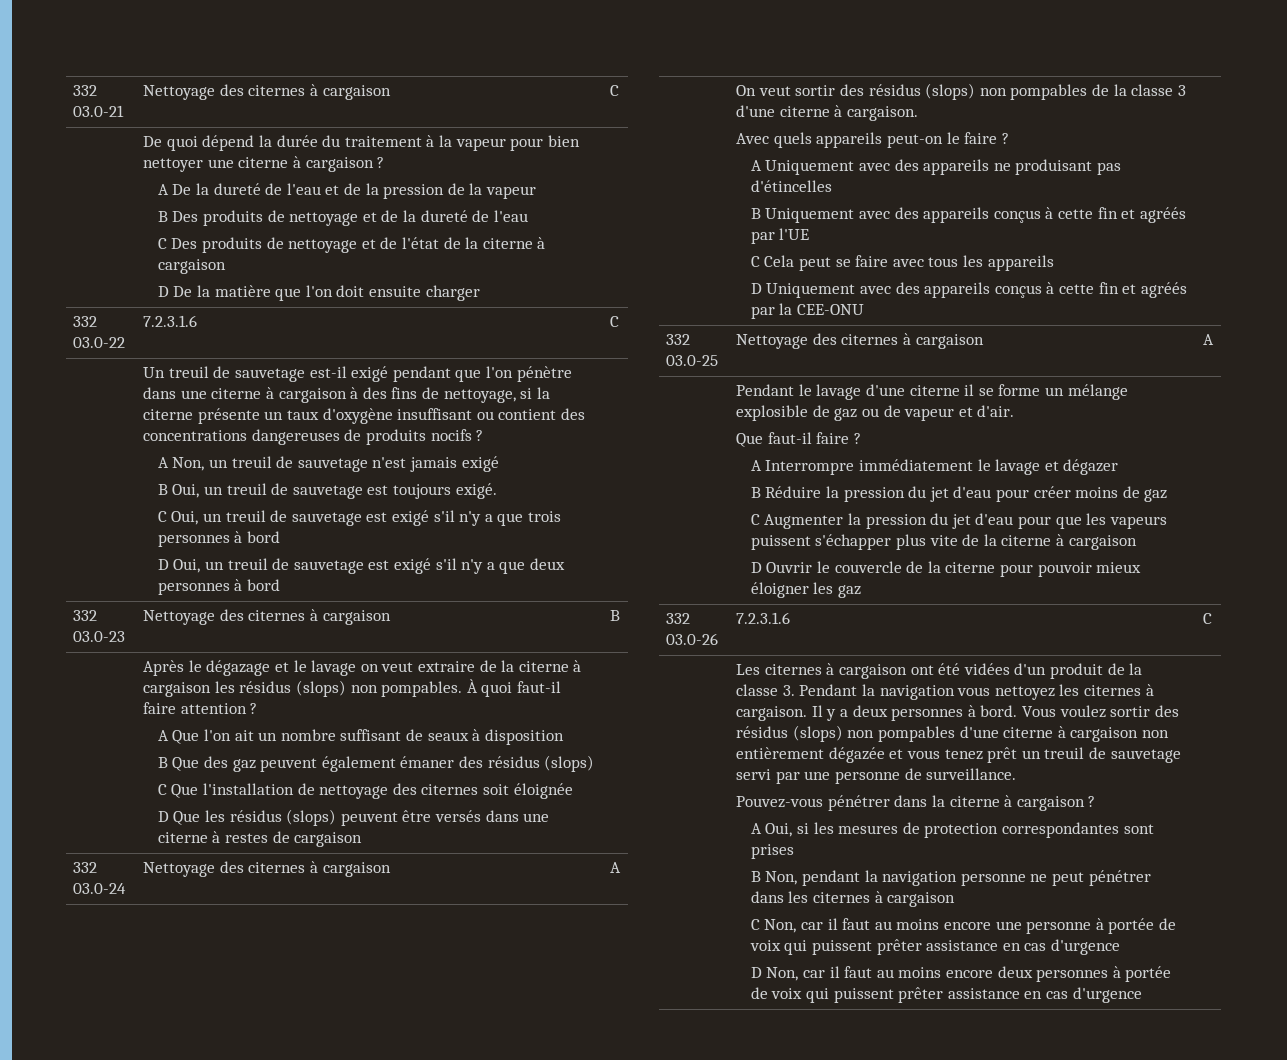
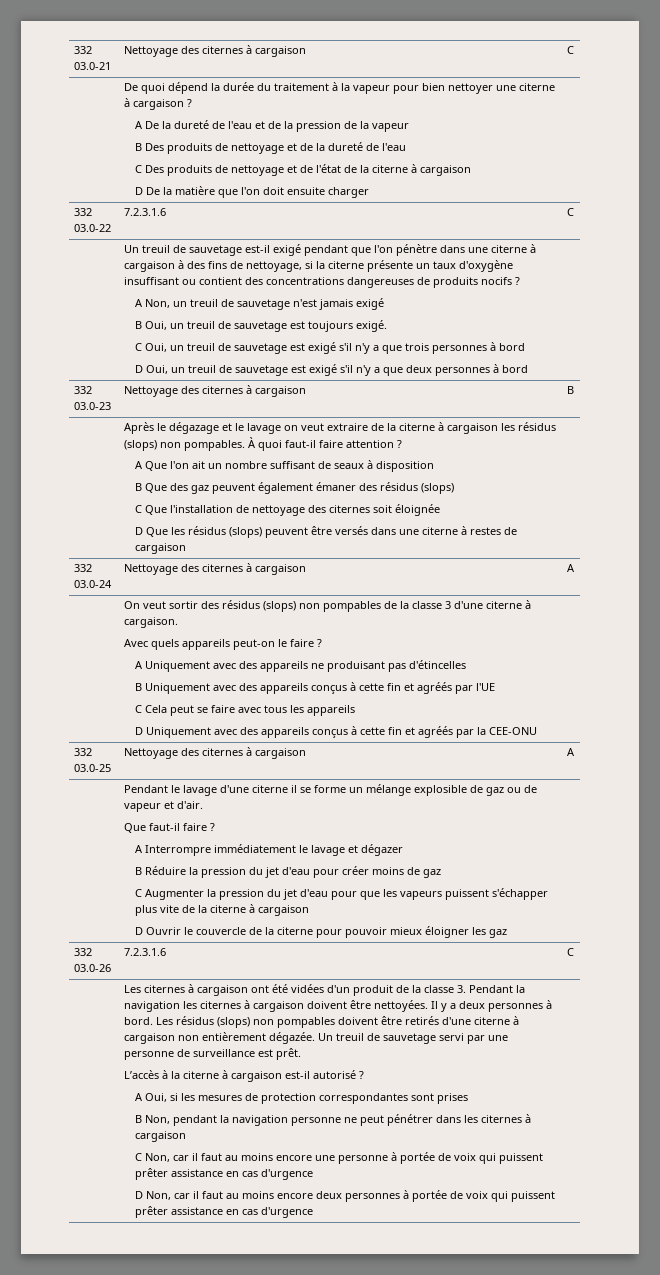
[957,684,1154,700] [736,706,808,721] vous nettoyez les citernes à cargaison. -> [182,1000,428,1012] les citernes à cargaison doivent être nettoyées.
[1021,705,1179,718] [736,725,956,742] Vous voulez sortir des résidus (slops) non pompables -> [155,1016,439,1028] Les résidus (slops) non pompables doivent être retirés
[828,747,1041,763] dégazée et vous tenez prêt un -> [268,1032,333,1044] dégazée. Un
[926,768,1017,780] [736,795,1085,811] surveillance. // Pouvez-vous pénétrer dans la citerne à cargaison -> [192,1048,301,1060] [123,1070,356,1082] surveillance est prêt. // L’accès à la citerne à cargaison est-il autorisé

